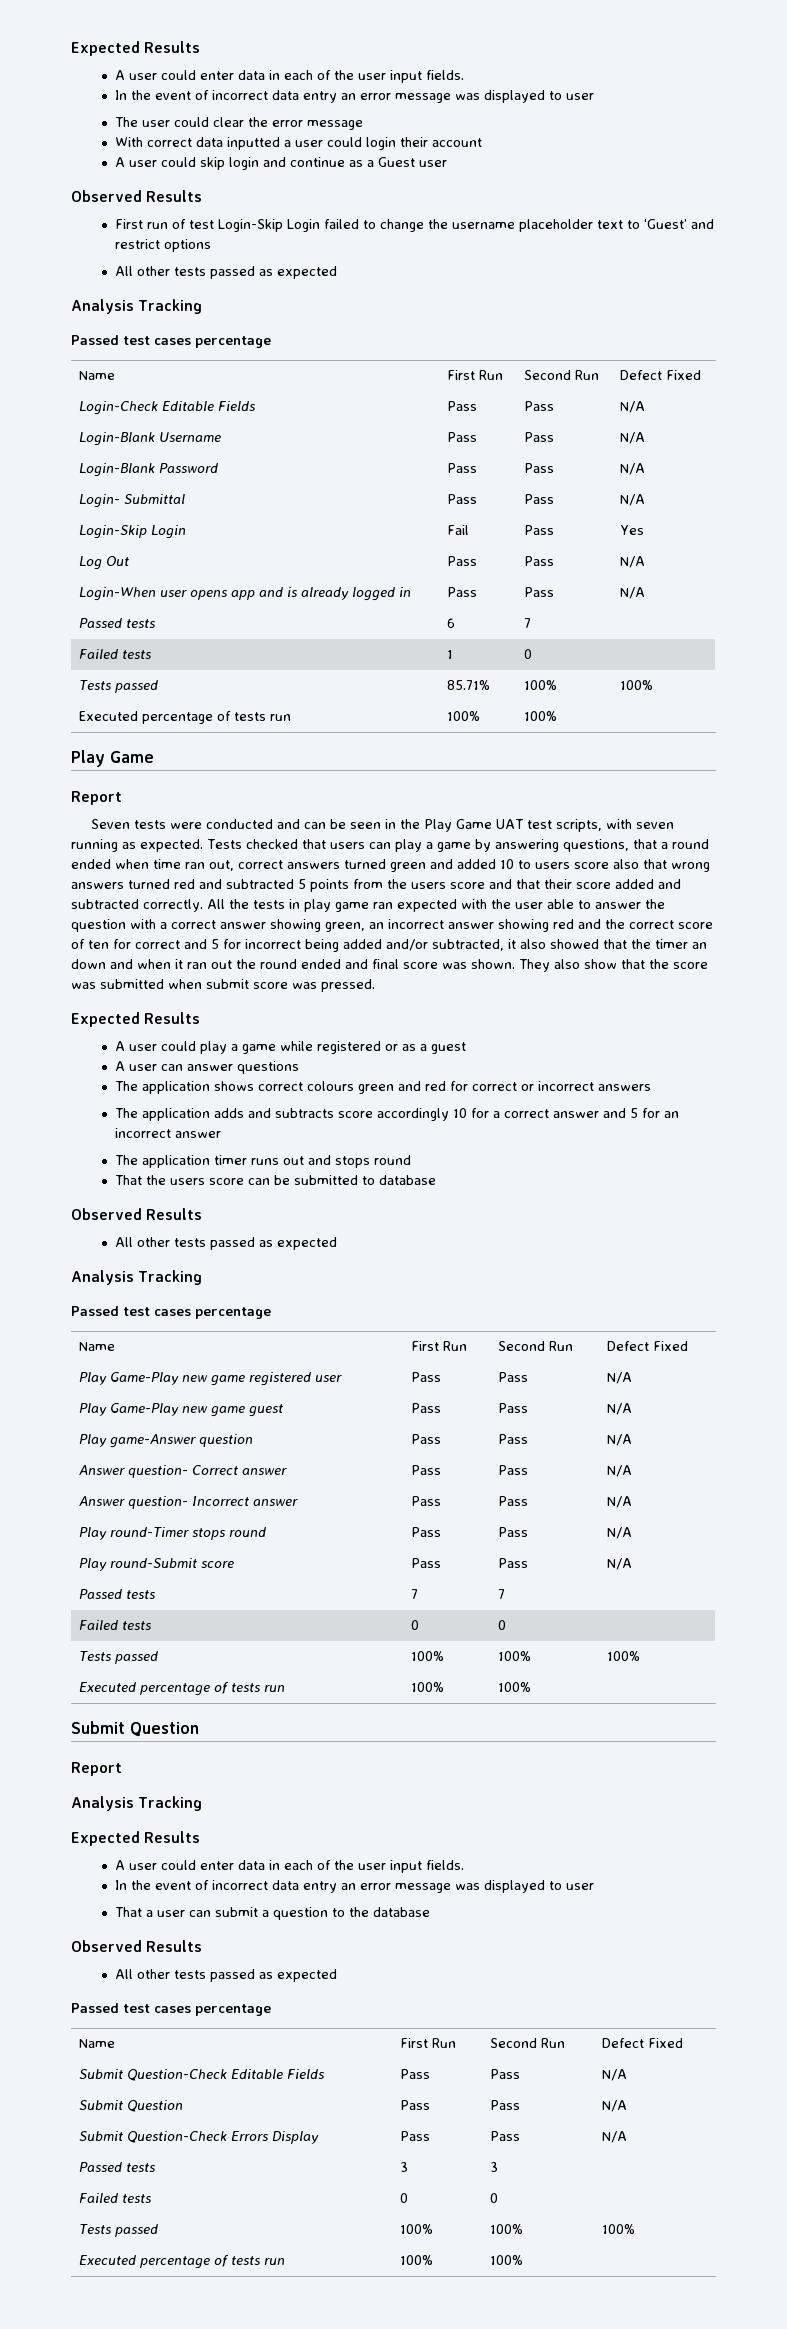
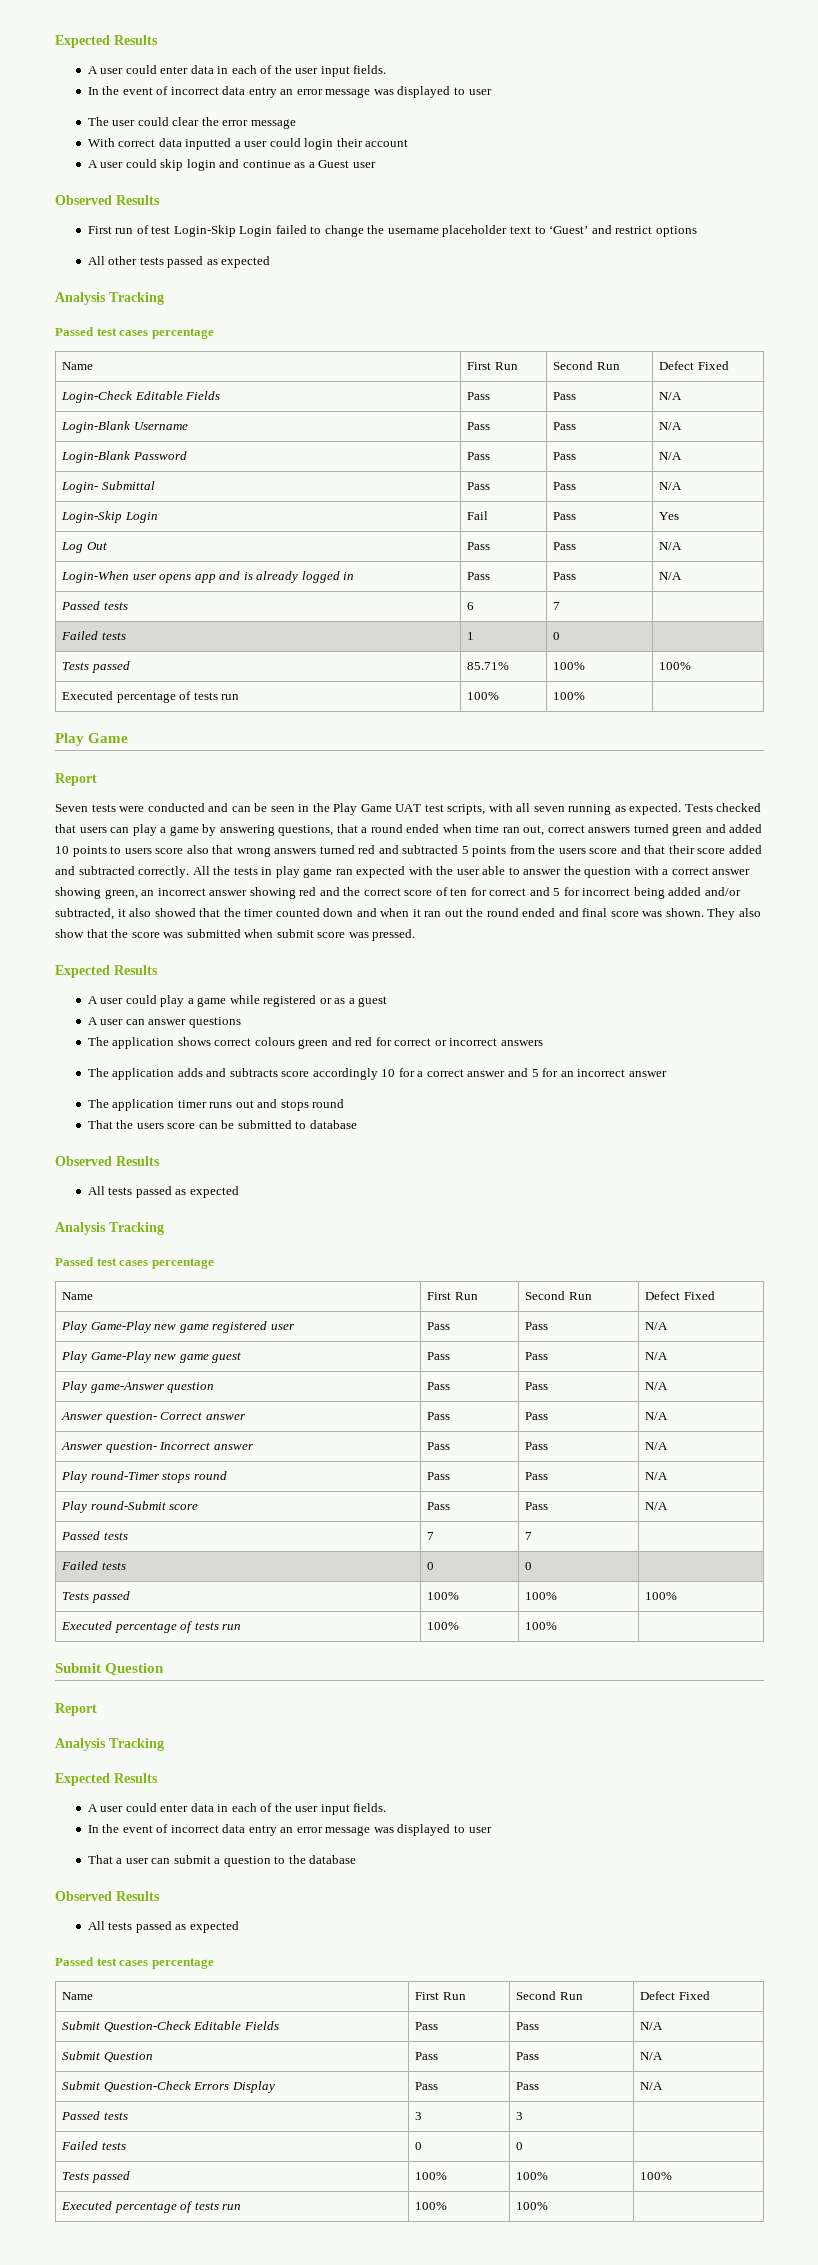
(633, 824) none -> [516,803,531,812] all
(514, 864) none -> [72,846,107,857] points
[692,942,707,949] an -> [275,908,320,917] counted
[137,1237,171,1247] other -> (105, 1190) none
[137,1969,171,1979] other -> (105, 1925) none

